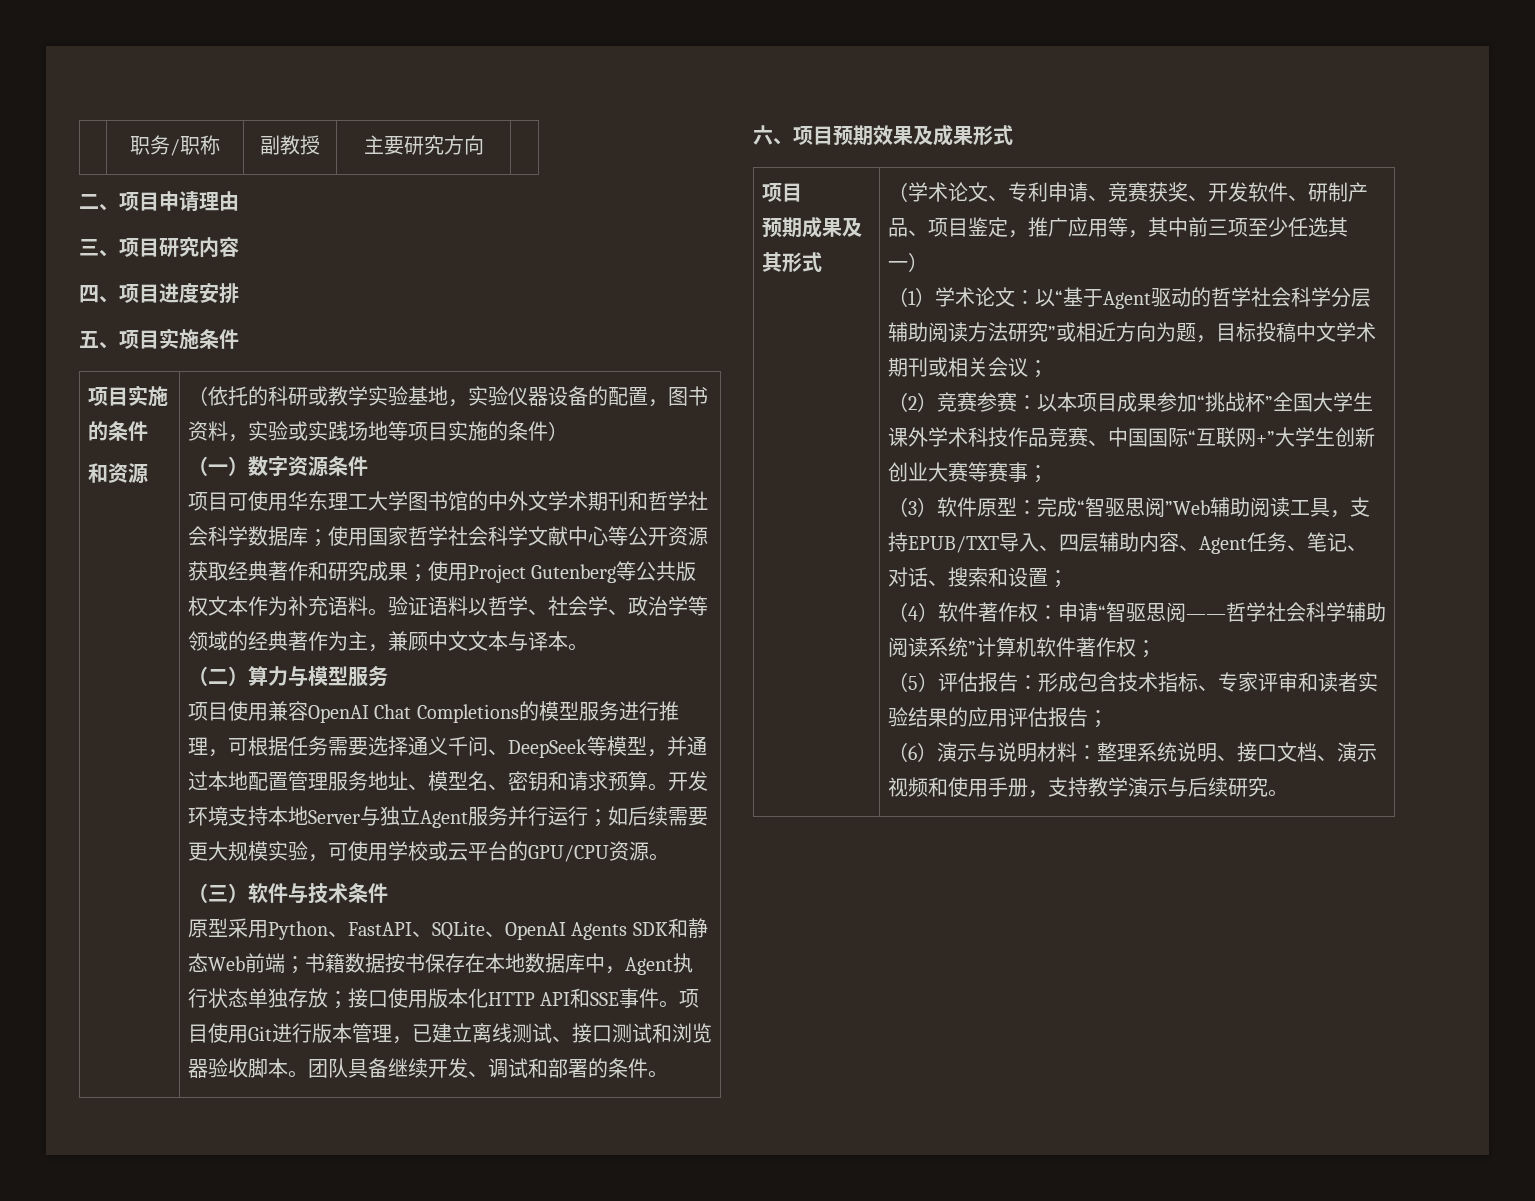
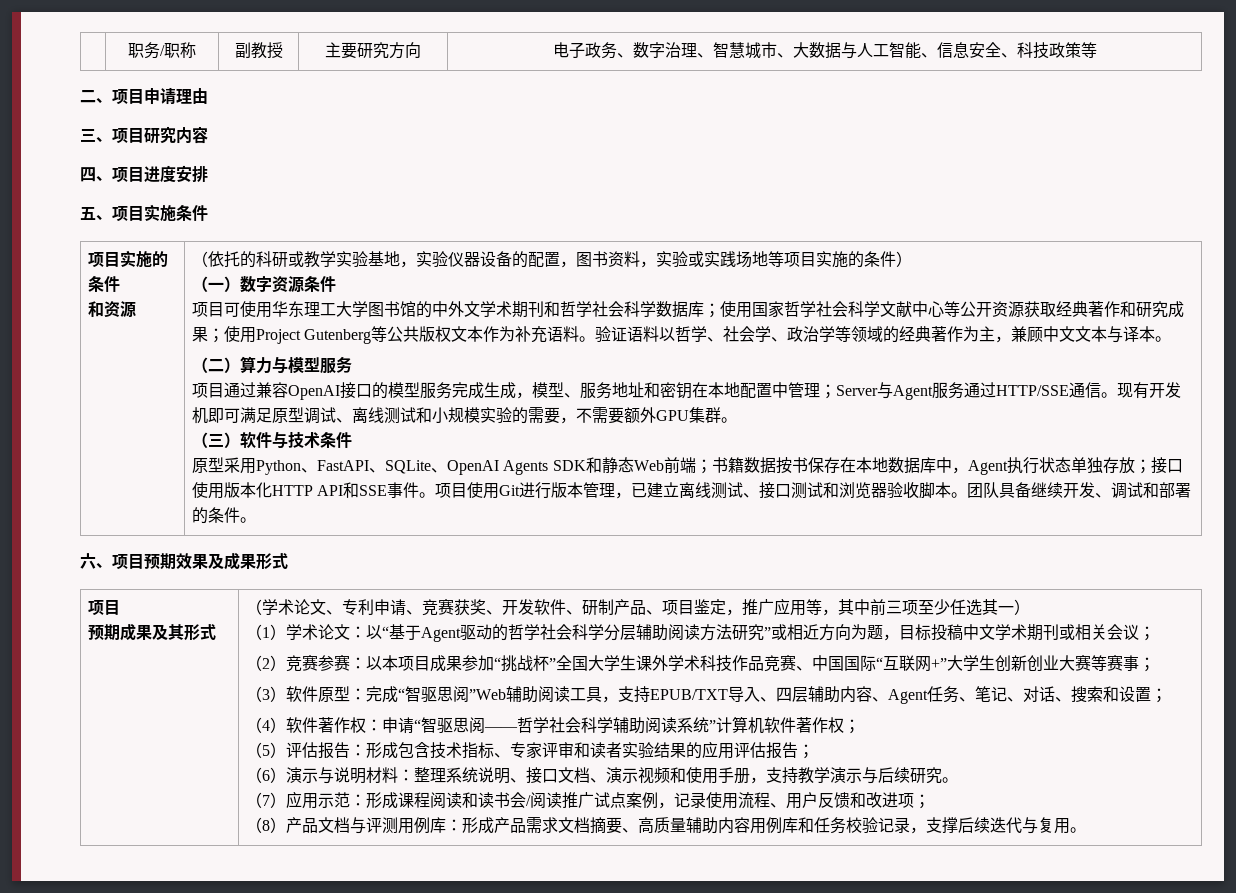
(484, 145) none -> [552,42,1097,59] 电子政务、数字治理、智慧城市、大数据与人工智能、信息安全、科技政策等
[227,701,268,721] 使用 -> [224,382,257,398] 通过
[374,704,519,723] Chat Completions -> [340,382,373,399] 接口
[618,701,679,721] [187,736,707,758] [187,771,708,791] [187,806,708,828] [187,841,649,862] 进行推理，可根据任务需要选择通义千问、DeepSeek等模型，并通过本地配置管理服务地址、模型名、密钥和请求预算。开发环境支持本地Server与独立Agent服务并行运行；如后续需要更大规模实验，可使用学校或云平台的GPU/CPU资源 -> [452,382,1182,400] [192,407,722,424] 完成生成，模型、服务地址和密钥在本地配置中管理；Server与Agent服务通过HTTP/SSE通信。现有开发机即可满足原型调试、离线测试和小规模实验的需要，不需要额外GPU集群
(1288, 793) none -> [246,791,931,809] [246,817,1087,834] // （7）应用示范：形成课程阅读和读书会/阅读推广试点案例，记录使用流程、用户反馈和改进项； // （8）产品文档与评测用例库：形成产品需求文档摘要、高质量辅助内容用例库和任务校验记录，支撑后续迭代与复用。

